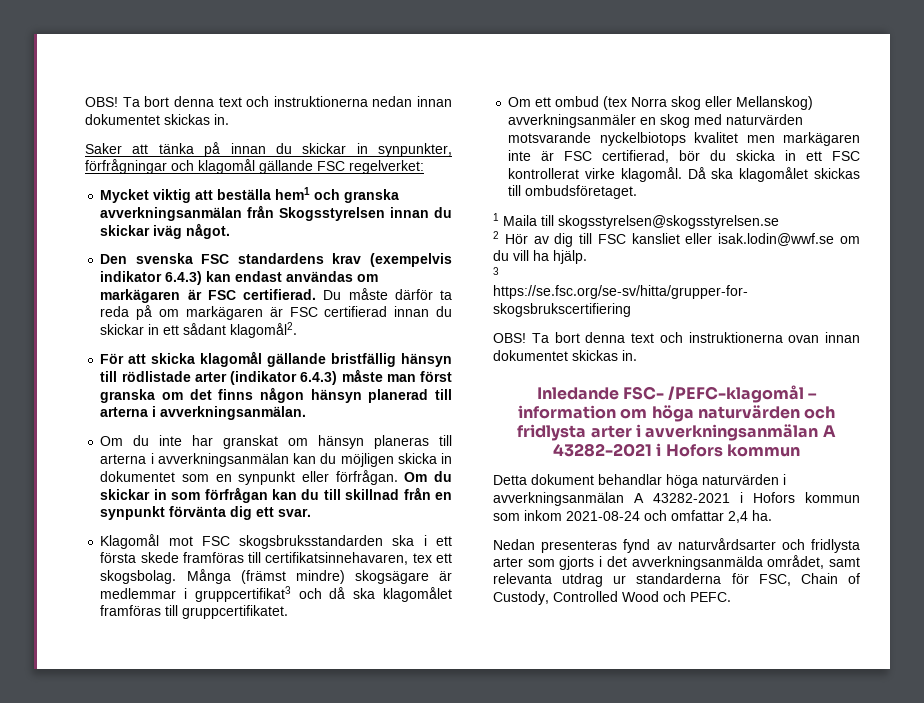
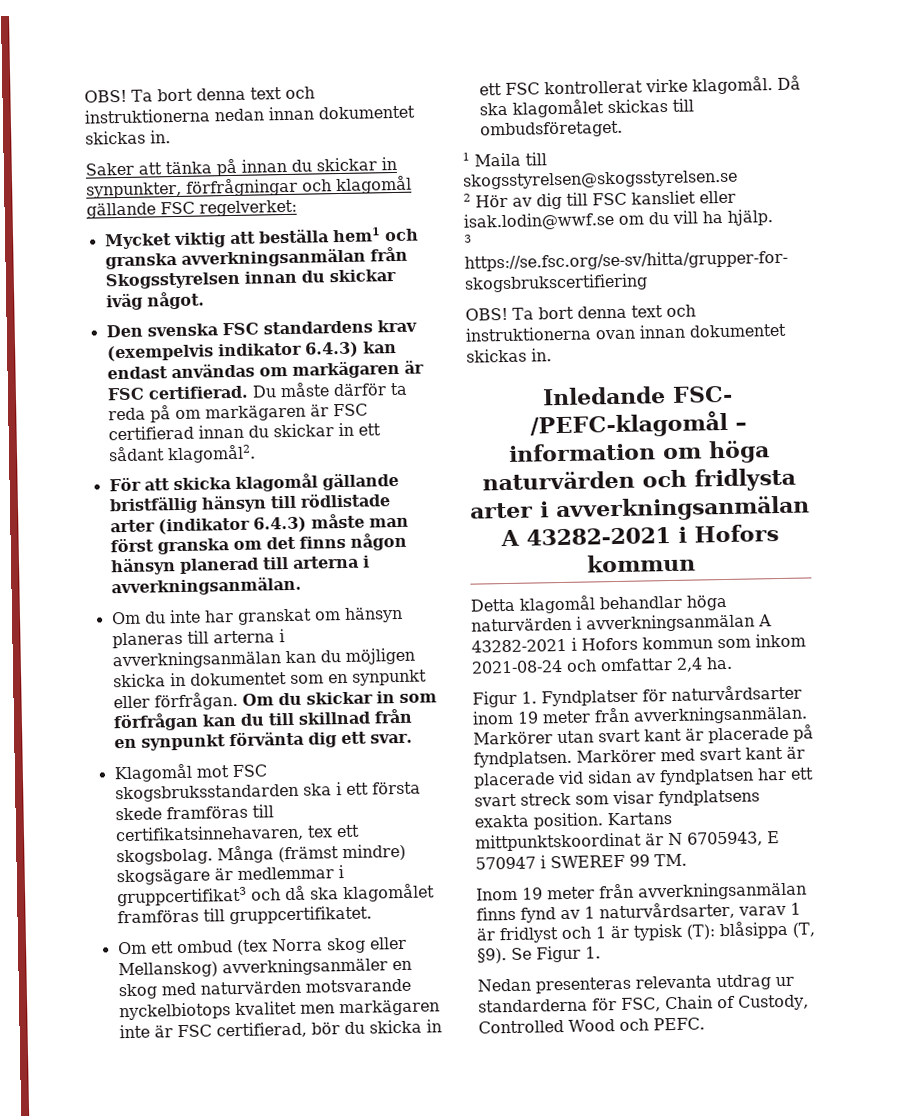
[531,474,594,485] dokument -> [519,595,596,614] klagomål
[493,538,860,553] [493,555,860,570] Nedan presenteras fynd av naturvårdsarter och fridlysta arter som gjorts i det avverkningsanmälda området, samt -> [472,684,802,708] [472,705,808,725] [473,724,814,745] [473,746,805,768] [473,767,814,789] [474,789,760,807] [474,812,672,830] [475,831,780,852] [475,853,687,870] [476,881,807,901] [476,901,801,923] [476,920,816,944] [477,945,601,964] [477,976,631,994] Figur 1. Fyndplatser för naturvårdsarter inom 19 meter från avverkningsanmälan. Markörer utan svart kant är placerade på fyndplatsen. Markörer med svart kant är placerade vid sidan av fyndplatsen har ett svart streck som visar fyndplatsens exakta position. Kartans mittpunktskoordinat är N 6705943, E 570947 i SWEREF 99 TM. // Inom 19 meter från avverkningsanmälan finns fynd av 1 naturvårdsarter, varav 1 är fridlyst och 1 är typisk (T): blåsippa (T, §9). Se Figur 1. // Nedan presenteras

